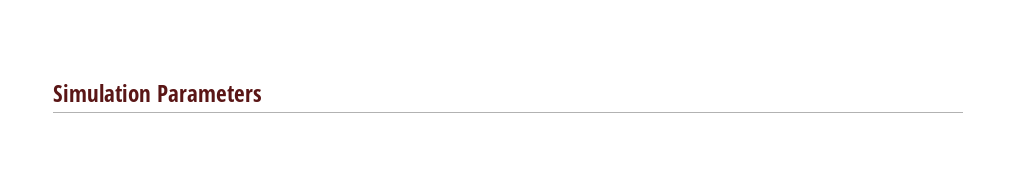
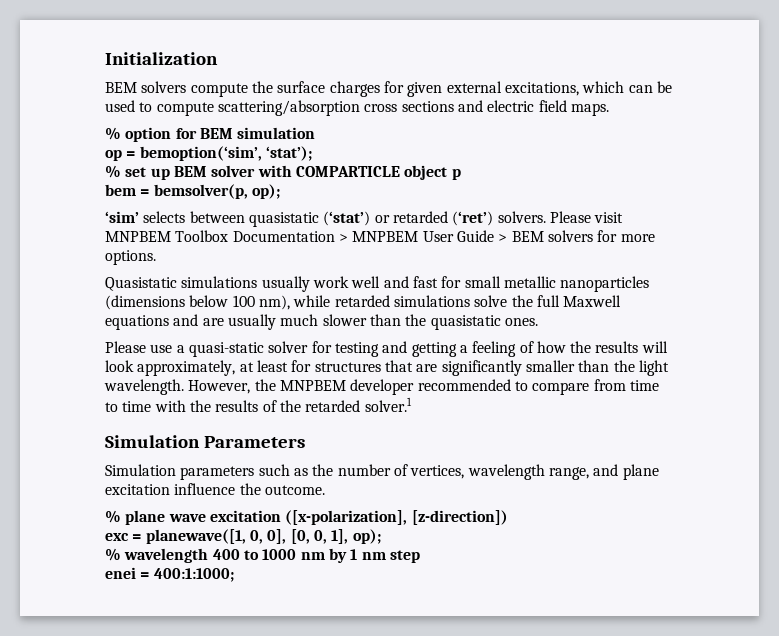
[53,84,263,102] Simulation Parameters -> [105,52,218,65] [105,81,672,97] [105,100,609,116] [105,127,316,142] [105,146,312,161] [105,165,461,180] [105,184,280,199] [105,211,624,227] [105,230,655,242] [105,250,156,265] [105,276,650,292] [105,295,622,310] [105,314,538,330] [105,341,668,357] [105,360,669,376] [104,379,659,395] [105,397,412,412] [105,435,305,448] [105,464,659,480] [105,483,325,495] [105,510,508,525] [105,529,381,544] [105,548,420,563] [105,567,234,582] Initialization // BEM solvers compute the surface charges for given external excitations, which can be used to compute scattering/absorption cross sections and electric field maps. // % option for BEM simulation // op = bemoption(‘sim’, ‘stat’); // % set up BEM solver with COMPARTICLE object p // bem = bemsolver(p, op); // ‘sim’ selects between quasistatic (‘stat’) or retarded (‘ret’) solvers. Please visit MNPBEM Toolbox Documentation > MNPBEM User Guide > BEM solvers for more options. // Quasistatic simulations usually work well and fast for small metallic nanoparticles (dimensions below 100 nm), while retarded simulations solve the full Maxwell equations and are usually much slower than the quasistatic ones. // Please use a quasi-static solver for testing and getting a feeling of how the results will look approximately, at least for structures that are significantly smaller than the light wavelength. However, the MNPBEM developer recommended to compare from time to time with the results of the retarded solver.1 // Simulation Parameters // Simulation parameters such as the number of vertices, wavelength range, and plane excitation influence the outcome. // % plane wave excitation ([x-polarization], [z-direction]) // exc = planewave([1, 0, 0], [0, 0, 1], op); // % wavelength 400 to 1000 nm by 1 nm step // enei = 400:1:1000;

